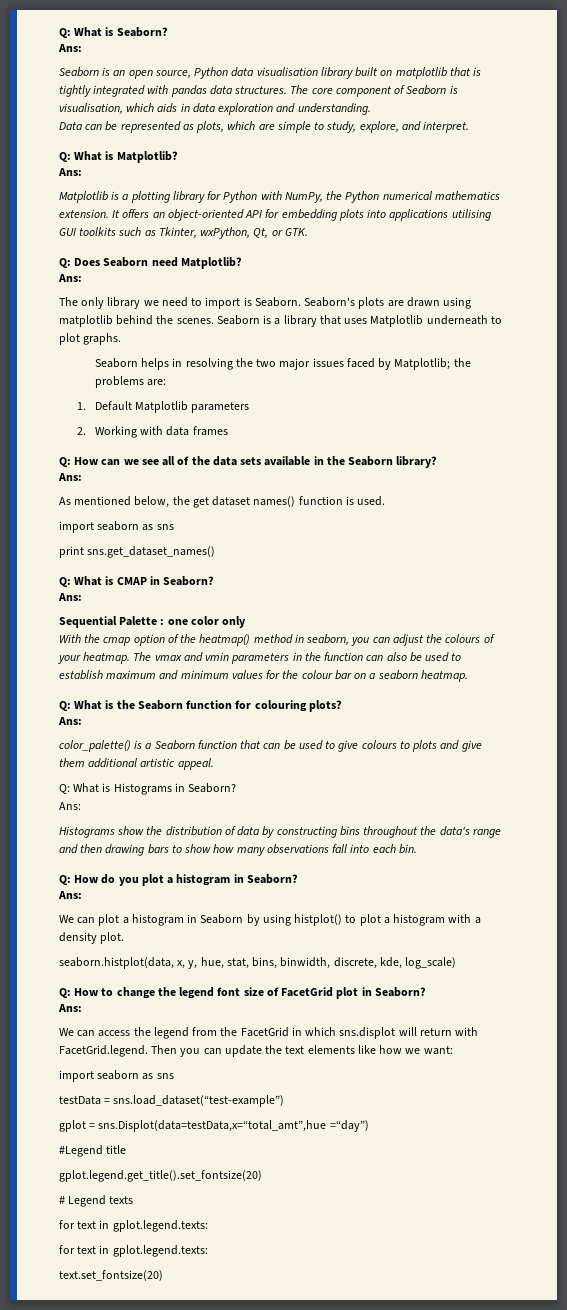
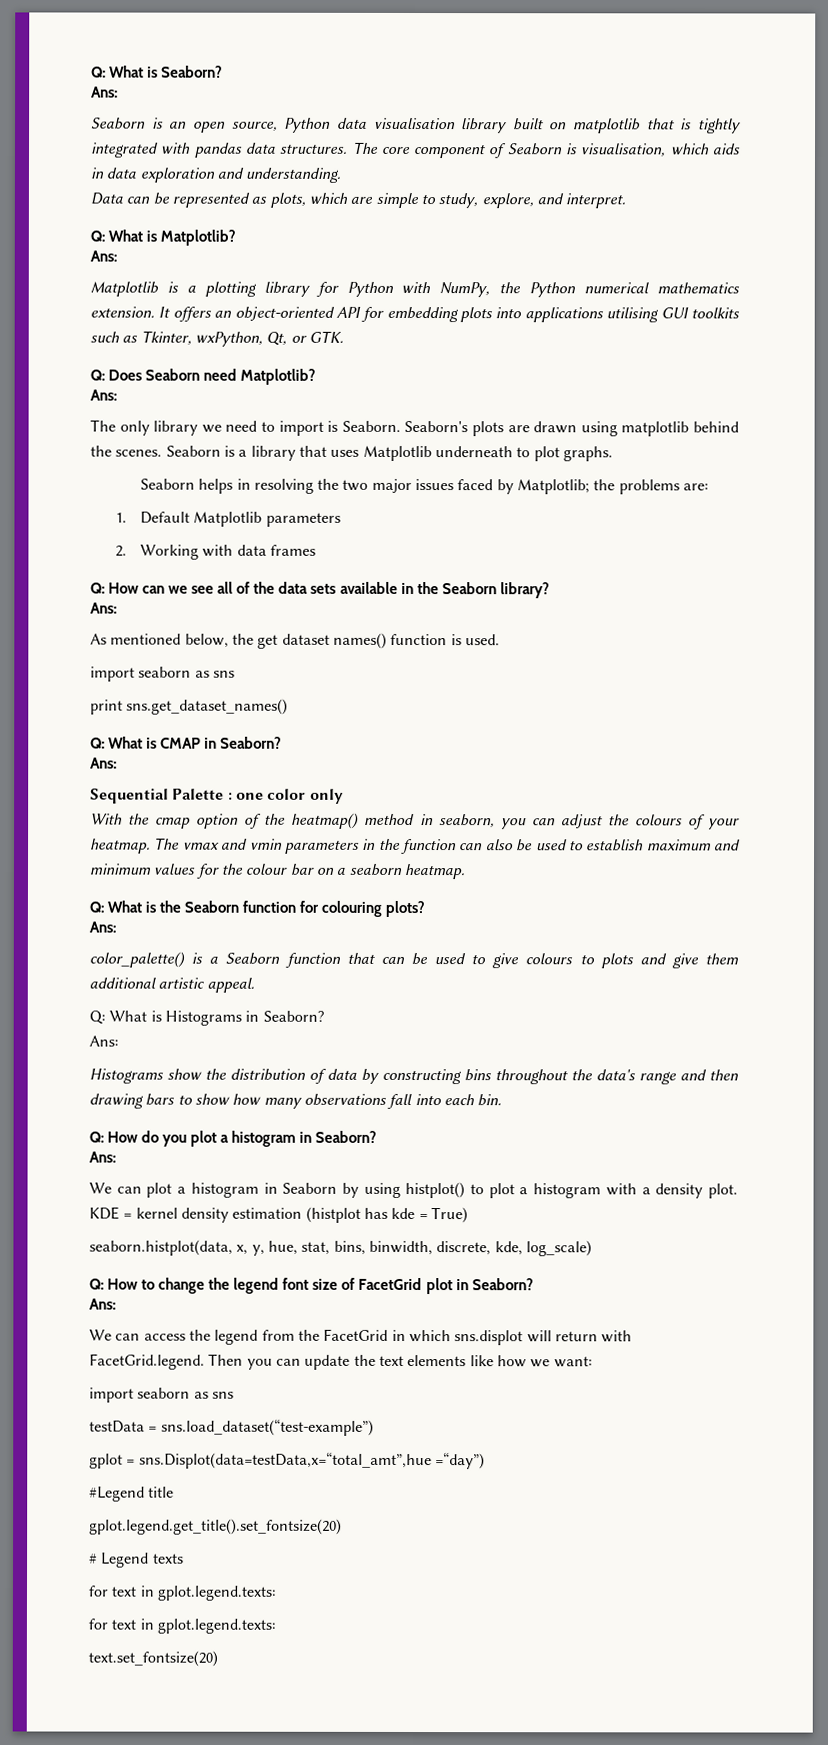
(125, 938) none -> [89,1206,468,1224] KDE = kernel density estimation (histplot has kde = True)

